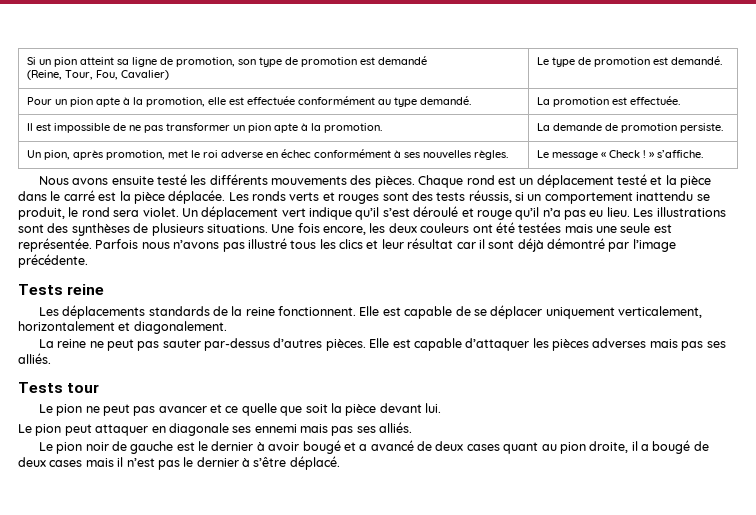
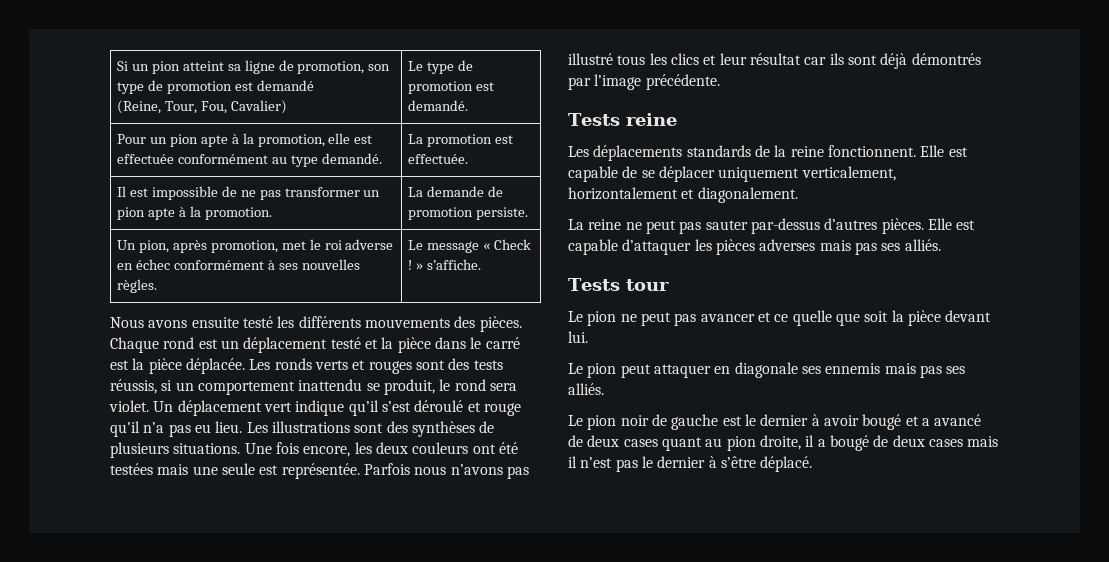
[478,239,485,249] il -> [829,53,844,65] ils
[547,238,605,249] démontré -> [911,53,981,65] démontrés
[254,424,297,433] ennemi -> [825,363,881,374] ennemis

